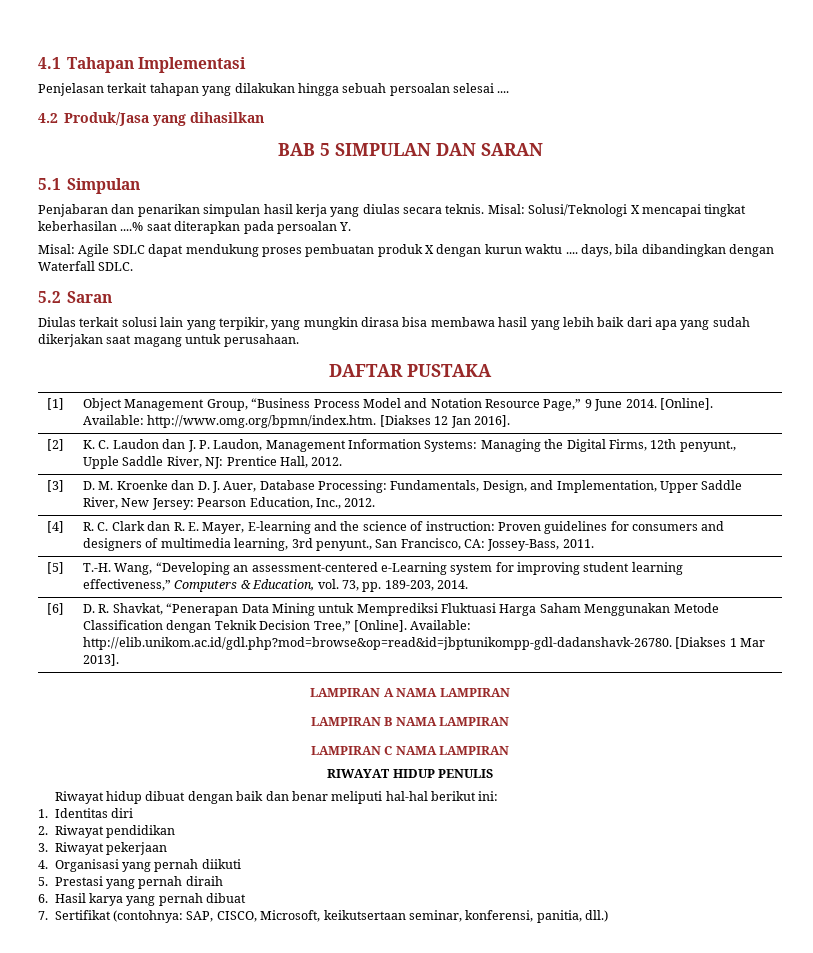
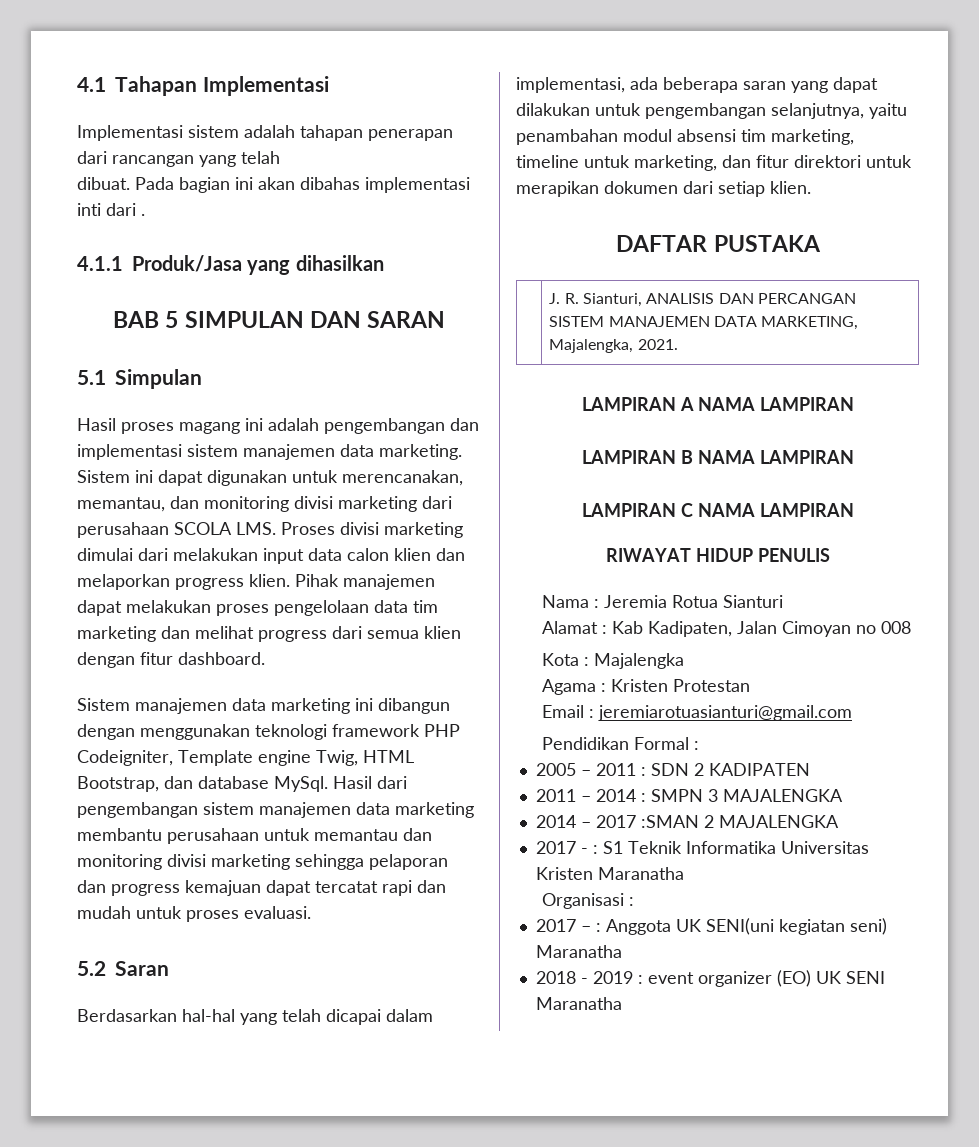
[38,83,510,96] [38,113,58,123] Penjelasan terkait tahapan yang dilakukan hingga sebuah persoalan selesai .... // 4.2 -> [77,125,453,141] [77,151,280,167] [77,177,470,193] [77,203,145,216] [77,256,123,271] Implementasi sistem adalah tahapan penerapan dari rancangan yang telah // dibuat. Pada bagian ini akan dibahas implementasi inti dari . // 4.1.1
[38,204,747,217] [38,221,352,234] [38,244,774,257] [38,261,134,271] [38,291,113,303] [38,317,750,330] [38,334,299,347] [329,364,492,377] [47,398,65,410] [83,398,713,411] [83,415,510,428] [47,439,65,451] [83,439,736,452] [83,456,343,469] [47,480,65,492] [83,480,743,493] [83,497,376,510] [47,521,65,533] [83,521,725,534] [83,538,594,551] [47,562,65,574] [83,562,683,575] [83,579,469,592] [47,603,65,615] [83,603,719,616] [83,620,472,633] [83,637,766,650] [83,654,120,666] Penjabaran dan penarikan simpulan hasil kerja yang diulas secara teknis. Misal: Solusi/Teknologi X mencapai tingkat keberhasilan ....% saat diterapkan pada persoalan Y. // Misal: Agile SDLC dapat mendukung proses pembuatan produk X dengan kurun waktu .... days, bila dibandingkan dengan Waterfall SDLC. // 5.2 Saran // Diulas terkait solusi lain yang terpikir, yang mungkin dirasa bisa membawa hasil yang lebih baik dari apa yang sudah dikerjakan saat magang untuk perusahaan. // DAFTAR PUSTAKA // [1] | Object Management Group, “Business Process Model and Notation Resource Page,” 9 June 2014. [Online]. Available: http://www.omg.org/bpmn/index.htm. [Diakses 12 Jan 2016]. // [2] | K. C. Laudon dan J. P. Laudon, Management Information Systems: Managing the Digital Firms, 12th penyunt., Upple Saddle River, NJ: Prentice Hall, 2012. // [3] | D. M. Kroenke dan D. J. Auer, Database Processing: Fundamentals, Design, and Implementation, Upper Saddle River, New Jersey: Pearson Education, Inc., 2012. // [4] | R. C. Clark dan R. E. Mayer, E-learning and the science of instruction: Proven guidelines for consumers and designers of multimedia learning, 3rd penyunt., San Francisco, CA: Jossey-Bass, 2011. // [5] | T.-H. Wang, “Developing an assessment-centered e-Learning system for improving student learning effectiveness,” Computers & Education, vol. 73, pp. 189-203, 2014. // [6] | D. R. Shavkat, “Penerapan Data Mining untuk Memprediksi Fluktuasi Harga Saham Menggunakan Metode Classification dengan Teknik Decision Tree,” [Online]. Available: http://elib.unikom.ac.id/gdl.php?mod=browse&op=read&id=jbptunikompp-gdl-dadanshavk-26780. [Diakses 1 Mar 2013]. -> [77,418,479,434] [77,444,462,460] [77,470,463,486] [77,496,452,512] [77,522,463,538] [77,548,465,564] [77,574,435,590] [77,600,438,616] [77,626,461,642] [77,652,265,668] [77,698,450,714] [77,724,460,740] [77,750,414,766] [77,776,407,792] [77,802,474,818] [77,828,432,844] [77,854,448,870] [77,880,446,896] [77,906,311,922] [77,961,169,976] [77,1009,433,1025] [516,77,878,93] [516,103,907,119] [516,129,854,145] [516,155,912,171] [516,181,811,197] [616,235,821,252] [549,293,856,307] [549,316,859,330] [549,339,678,353] Hasil proses magang ini adalah pengembangan dan implementasi sistem manajemen data marketing. Sistem ini dapat digunakan untuk merencanakan, memantau, dan monitoring divisi marketing dari perusahaan SCOLA LMS. Proses divisi marketing dimulai dari melakukan input data calon klien dan melaporkan progress klien. Pihak manajemen dapat melakukan proses pengelolaan data tim marketing dan melihat progress dari semua klien dengan fitur dashboard. // Sistem manajemen data marketing ini dibangun dengan menggunakan teknologi framework PHP Codeigniter, Template engine Twig, HTML Bootstrap, dan database MySql. Hasil dari pengembangan sistem manajemen data marketing membantu perusahaan untuk memantau dan monitoring divisi marketing sehingga pelaporan dan progress kemajuan dapat tercatat rapi dan mudah untuk proses evaluasi. // 5.2 Saran // Berdasarkan hal-hal yang telah dicapai dalam implementasi, ada beberapa saran yang dapat dilakukan untuk pengembangan selanjutnya, yaitu penambahan modul absensi tim marketing, timeline untuk marketing, dan fitur direktori untuk merapikan dokumen dari setiap klien. // DAFTAR PUSTAKA // | J. R. Sianturi, ANALISIS DAN PERCANGAN SISTEM MANAJEMEN DATA MARKETING, Majalengka, 2021.
[54,791,499,804] [38,808,134,818] [38,825,176,838] [38,842,168,855] [38,859,241,872] [38,876,223,889] [38,893,247,906] [38,910,609,923] Riwayat hidup dibuat dengan baik dan benar meliputi hal-hal berikut ini: // 1. Identitas diri // 2. Riwayat pendidikan // 3. Riwayat pekerjaan // 4. Organisasi yang pernah diikuti // 5. Prestasi yang pernah diraih // 6. Hasil karya yang pernah dibuat // 7. Sertifikat (contohnya: SAP, CISCO, Microsoft, keikutsertaan seminar, konferensi, panitia, dll.) -> [542,595,784,608] [542,621,912,637] [542,653,685,669] [542,679,751,695] [542,705,853,721] [542,737,700,750] [535,763,810,776] [535,789,843,802] [535,815,839,828] [535,841,869,854] [535,867,684,880] [542,893,635,909] [535,918,887,935] [535,945,622,958] [535,970,885,987] [535,997,622,1010] Nama : Jeremia Rotua Sianturi // Alamat : Kab Kadipaten, Jalan Cimoyan no 008 // Kota : Majalengka // Agama : Kristen Protestan // Email : jeremiarotuasianturi@gmail.com // Pendidikan Formal : // 2005 – 2011 : SDN 2 KADIPATEN // 2011 – 2014 : SMPN 3 MAJALENGKA // 2014 – 2017 :SMAN 2 MAJALENGKA // 2017 - : S1 Teknik Informatika Universitas Kristen Maranatha // Organisasi : // 2017 – : Anggota UK SENI(uni kegiatan seni) Maranatha // 2018 - 2019 : event organizer (EO) UK SENI Maranatha

